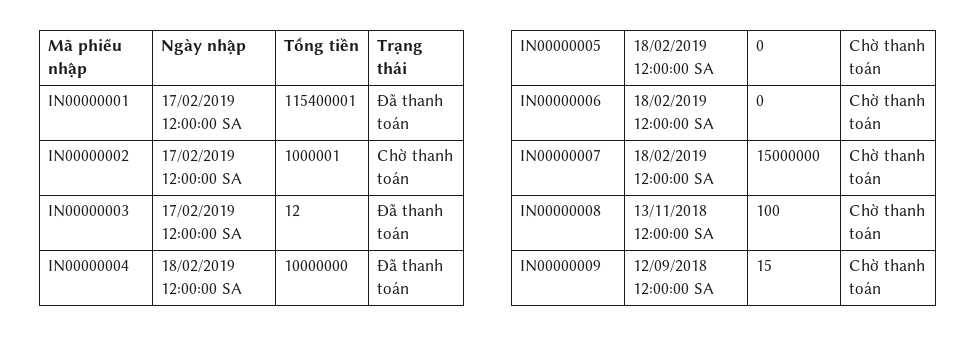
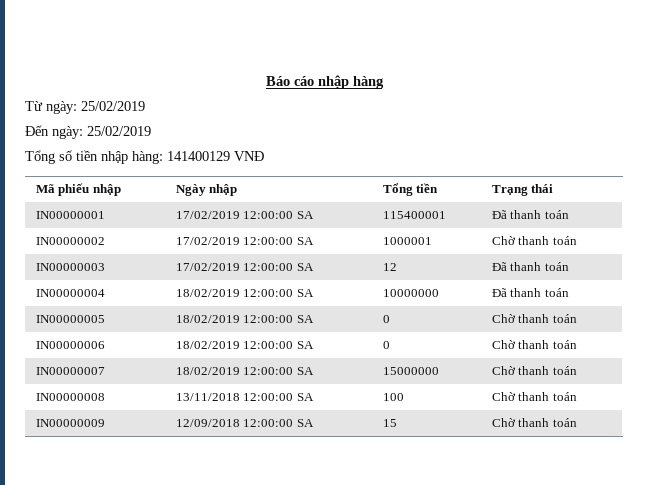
(48, 45) none -> [265,75,384,89] [25,101,145,114] [25,125,151,139] [25,150,264,164] Báo cáo nhập hàng // Từ ngày: 25/02/2019 // Đến ngày: 25/02/2019 // Tổng số tiền nhập hàng: 141400129 VNĐ //

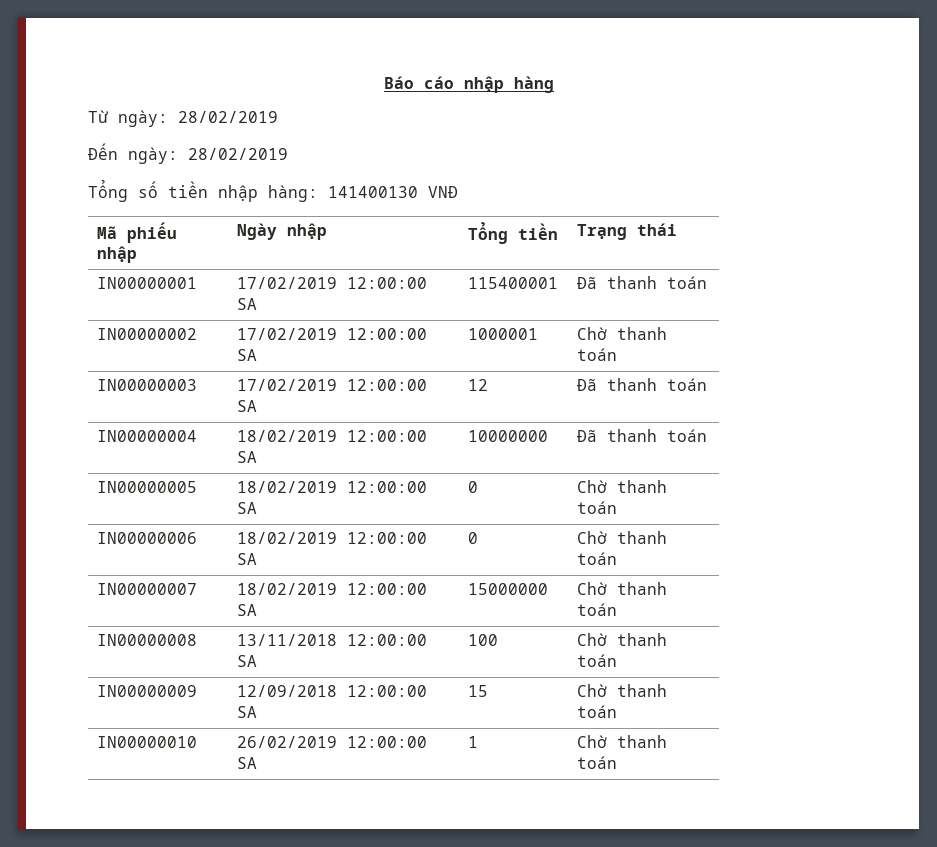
[81,101,145,111] 25/02/2019 -> [178,111,278,123] 28/02/2019
[87,126,151,136] 25/02/2019 -> [188,148,288,160] 28/02/2019
[167,151,230,161] 141400129 -> [328,186,418,198] 141400130
(577, 422) none -> [97,736,198,748] [237,736,428,748] [237,757,258,769] [468,736,479,748] [577,735,668,748] [577,756,618,769] // IN00000010 | 26/02/2019 12:00:00 SA | 1 | Chờ thanh toán

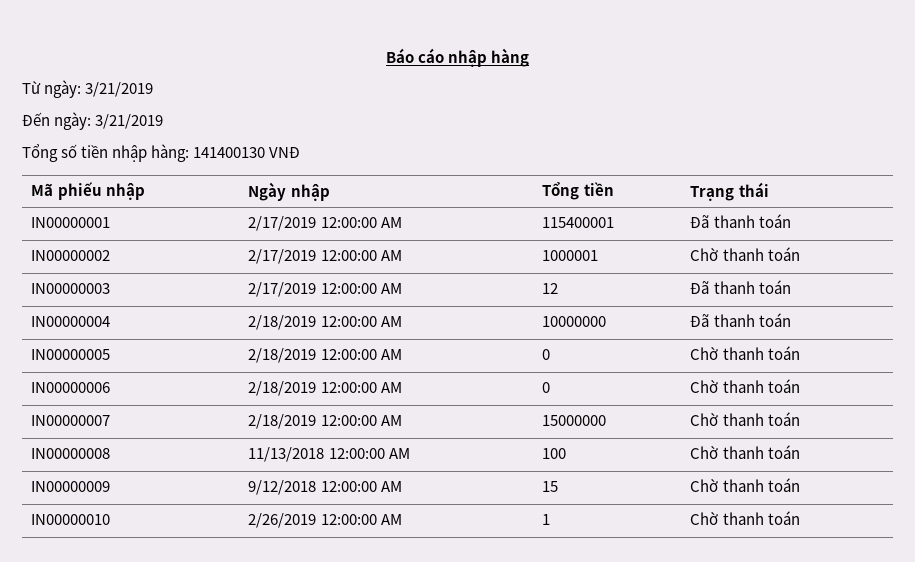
[178,111,278,123] 28/02/2019 -> [85,82,154,97] 3/21/2019
[188,148,288,160] 28/02/2019 -> [95,114,164,129] 3/21/2019
[237,277,428,289] [237,298,258,310] 17/02/2019 12:00:00 SA -> [248,216,402,231] 2/17/2019 12:00:00 AM
[237,328,428,340] [237,349,258,361] 17/02/2019 12:00:00 SA -> [248,249,402,264] 2/17/2019 12:00:00 AM
[237,379,428,391] [237,400,258,412] 17/02/2019 12:00:00 SA -> [248,282,402,297] 2/17/2019 12:00:00 AM
[237,430,428,442] [237,451,258,463] 18/02/2019 12:00:00 SA -> [248,315,402,330] 2/18/2019 12:00:00 AM
[237,481,428,493] [237,502,258,514] 18/02/2019 12:00:00 SA -> [248,348,402,363] 2/18/2019 12:00:00 AM
[237,532,428,544] [237,553,258,565] 18/02/2019 12:00:00 SA -> [248,381,402,396] 2/18/2019 12:00:00 AM
[237,583,428,595] [237,604,258,616] 18/02/2019 12:00:00 SA -> [248,414,402,429] 2/18/2019 12:00:00 AM
[237,634,428,646] [237,655,258,667] 13/11/2018 12:00:00 SA -> [248,447,410,462] 11/13/2018 12:00:00 AM
[237,685,428,697] [237,706,258,718] 12/09/2018 12:00:00 SA -> [248,480,402,495] 9/12/2018 12:00:00 AM
[237,736,428,748] [237,757,258,769] 26/02/2019 12:00:00 SA -> [248,513,402,528] 2/26/2019 12:00:00 AM

